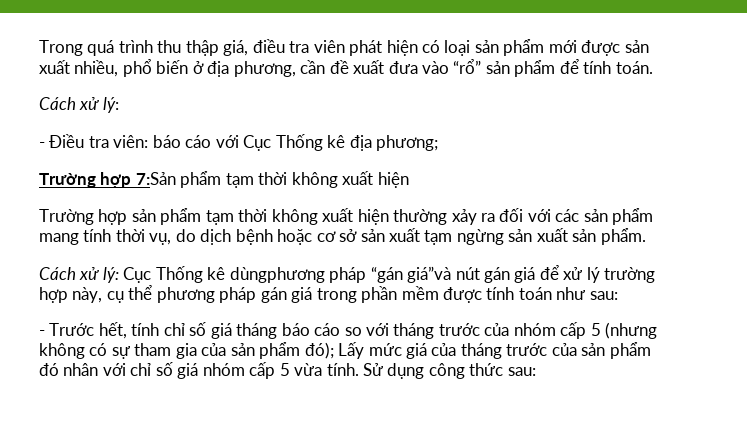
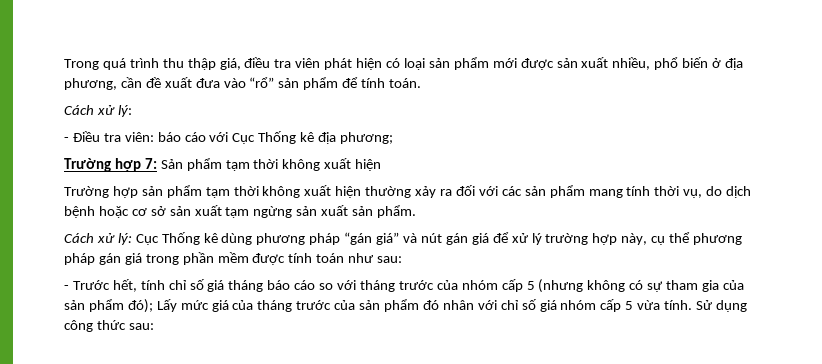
[135,172,176,185] 7:Sản -> [144,158,183,169] 7: Sản
[229,266,452,283] dùngphương pháp “gán giá”và -> [221,232,418,245] dùng phương pháp “gán giá” và

